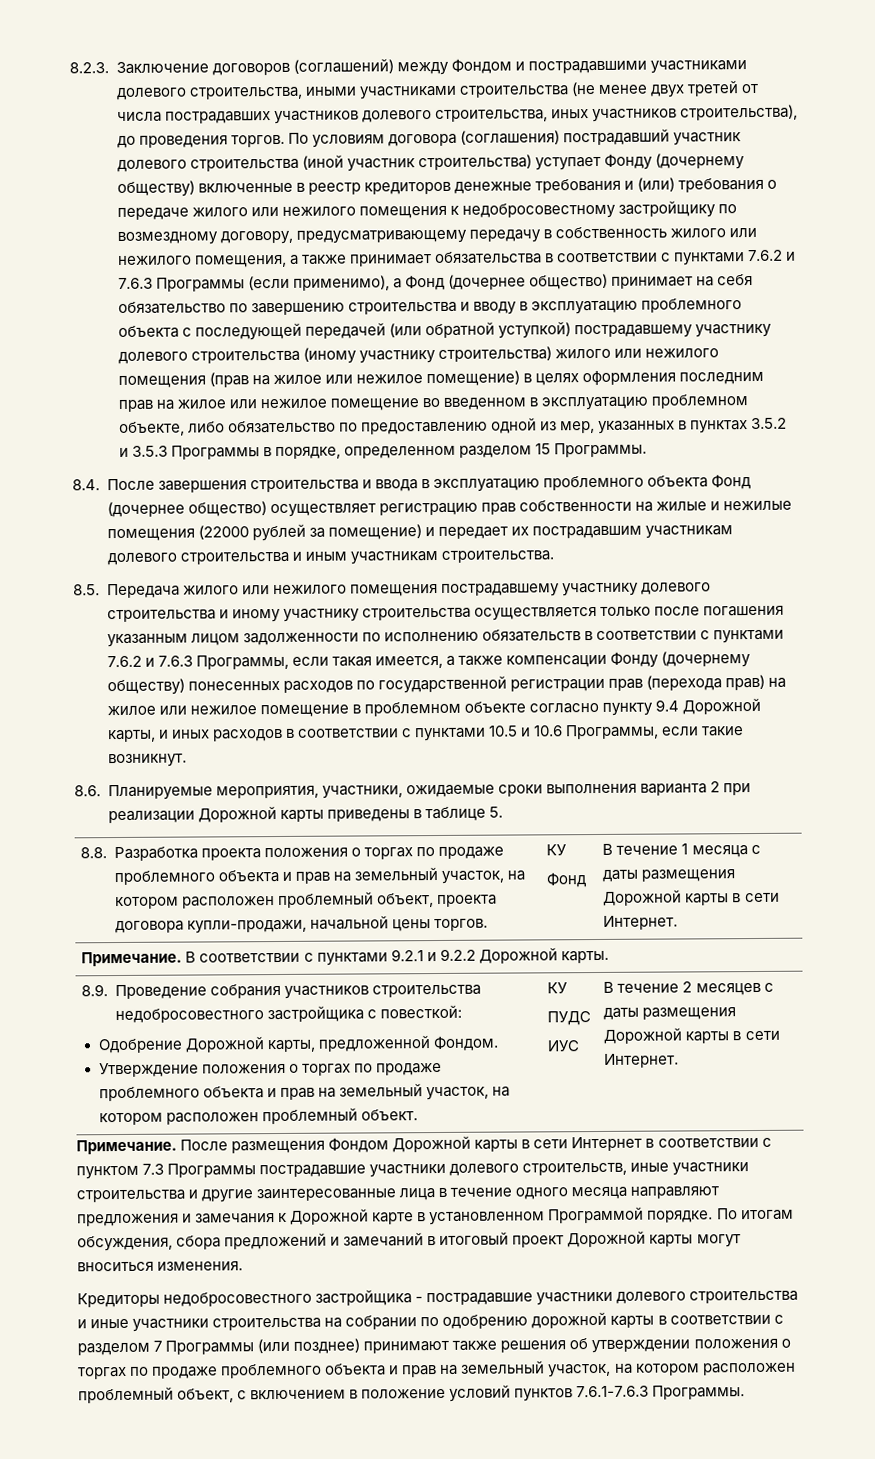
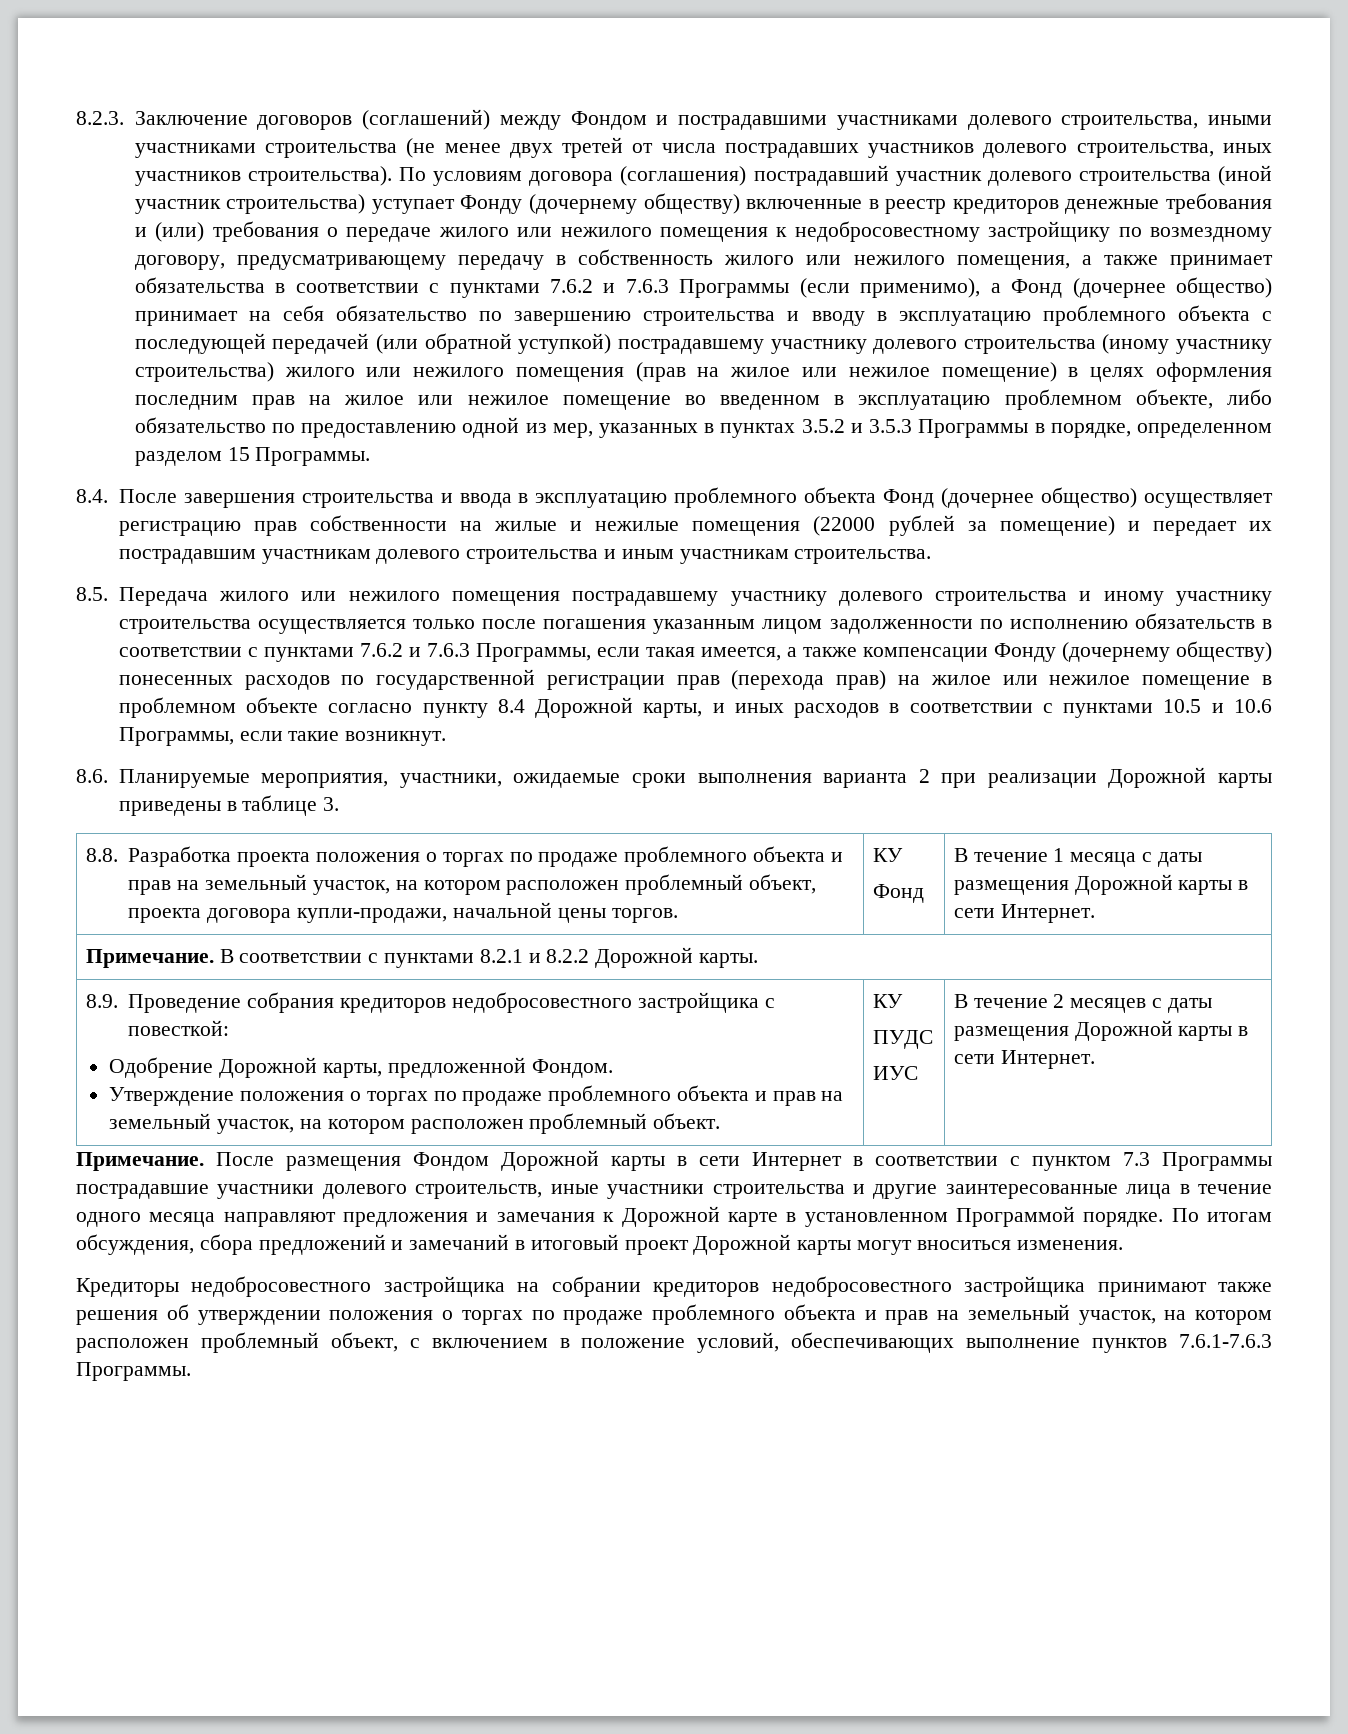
[679,104,798,121] [116,134,285,149] строительства), до проведения торгов. -> [247,166,392,186] строительства).
[654,699,679,712] 9.4 -> [497,699,525,713] 8.4
[488,806,503,818] 5. -> [323,797,340,811] 3.
[390,948,476,962] 9.2.1 и 9.2.2 -> [479,949,590,963] 8.2.1 и 8.2.2
[283,984,482,999] участников строительства -> [340,998,447,1013] кредиторов
[415,1290,799,1306] [77,1311,784,1332] [77,1338,361,1356] - пострадавшие участники долевого строительства и иные участники строительства на собрании по одобрению дорожной карты в соответствии с разделом 7 Программы (или позднее) -> [517,1276,1086,1297] на собрании кредиторов недобросовестного застройщика
[449,1384,512,1402] условий -> [697,1332,1081,1353] условий, обеспечивающих выполнение

